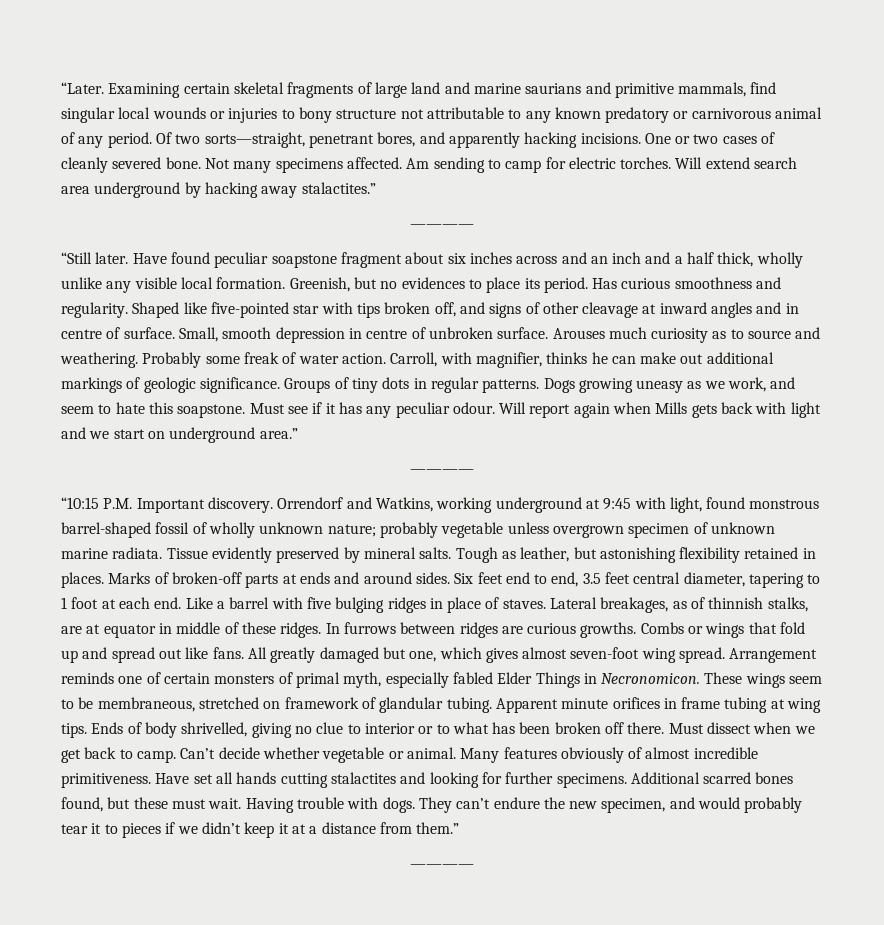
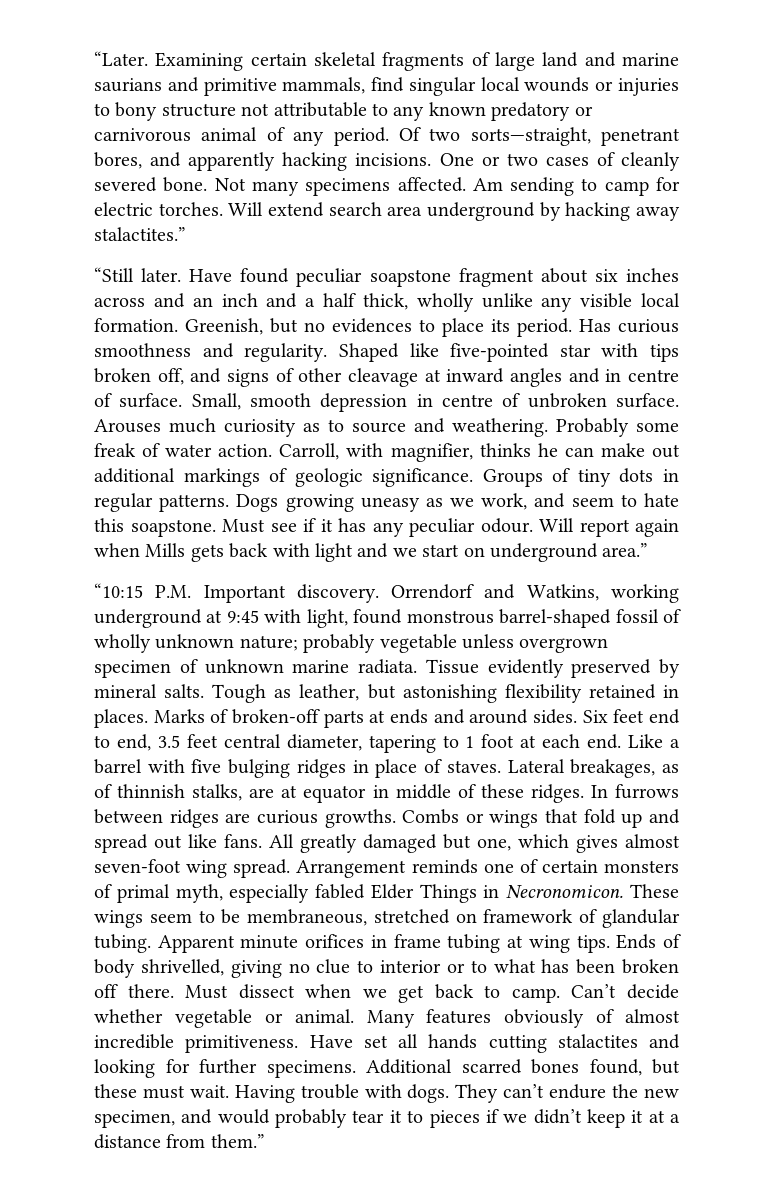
[410,224,474,229] // ———— -> (186, 234) none
[410,469,474,474] // ———— -> (649, 550) none
[410,864,474,869] // ———— -> (265, 1141) none

